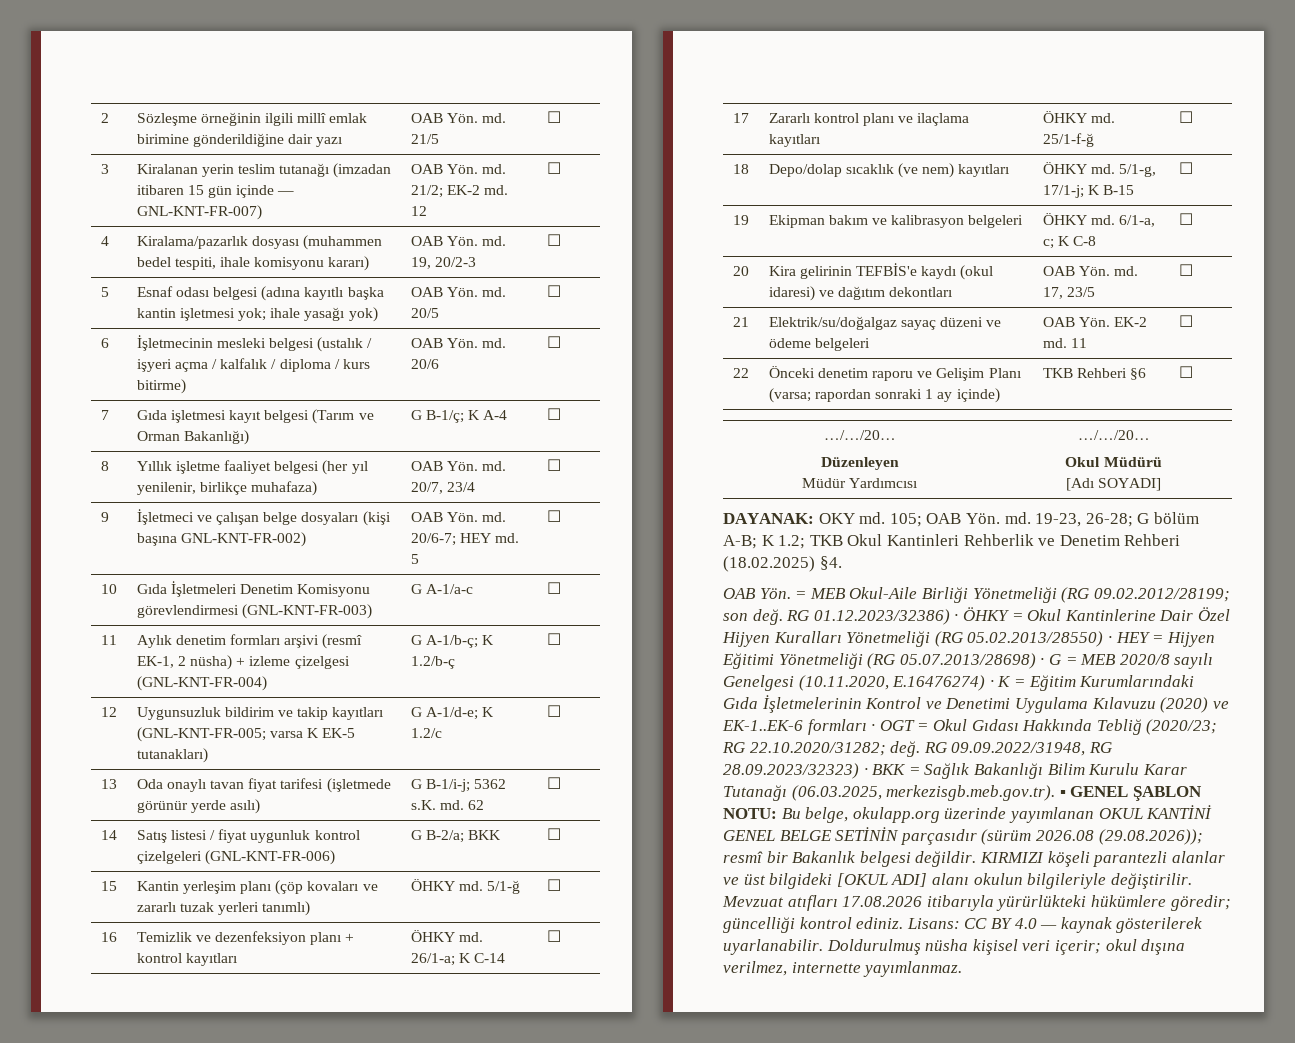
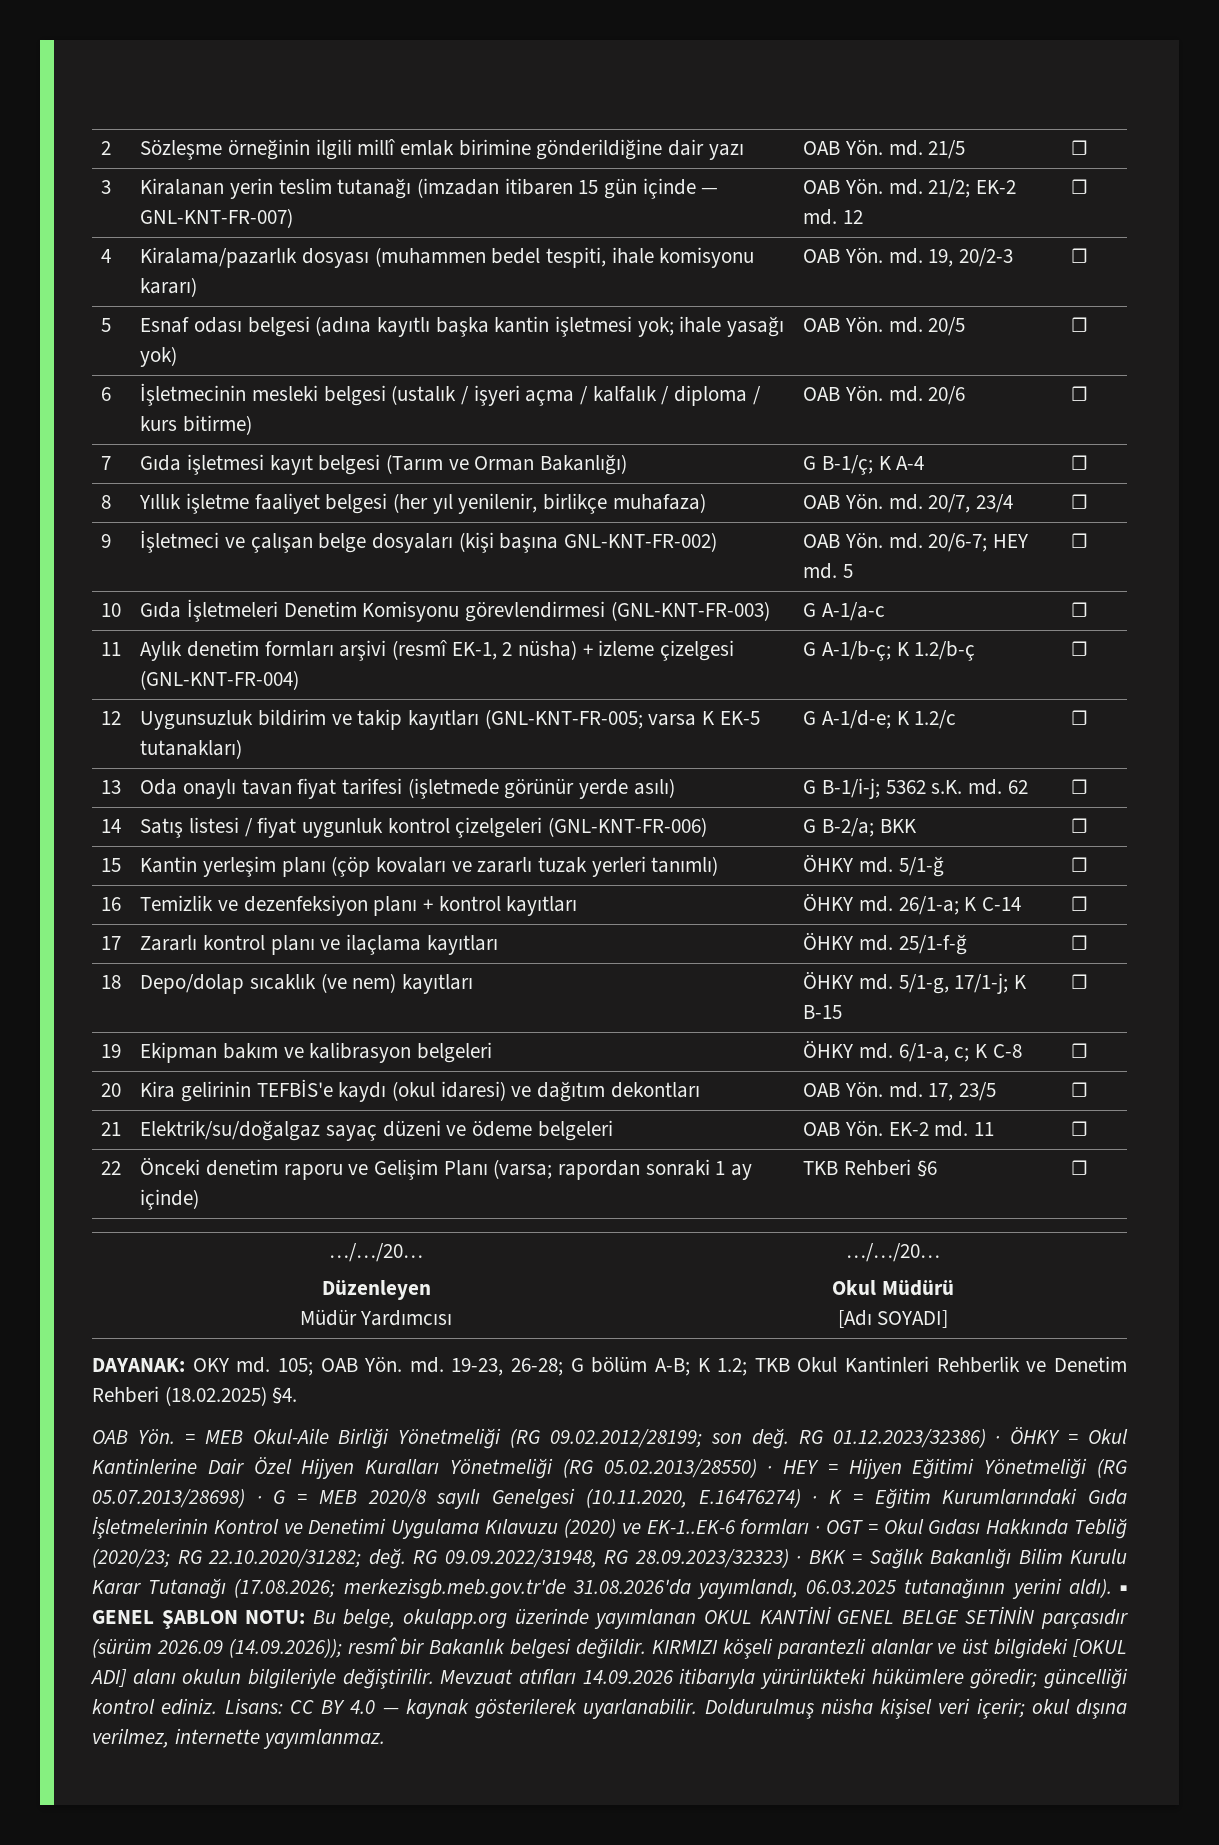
[791,785,1056,801] (06.03.2025, merkezisgb.meb.gov.tr). -> [234,1578,1112,1599] (17.08.2026; merkezisgb.meb.gov.tr'de 31.08.2026'da yayımlandı, 06.03.2025 tutanağının yerini aldı).
[1035,829,1203,845] 2026.08 (29.08.2026)); -> [156,1638,342,1658] 2026.09 (14.09.2026));
[842,896,923,907] 17.08.2026 -> [582,1670,674,1684] 14.09.2026

